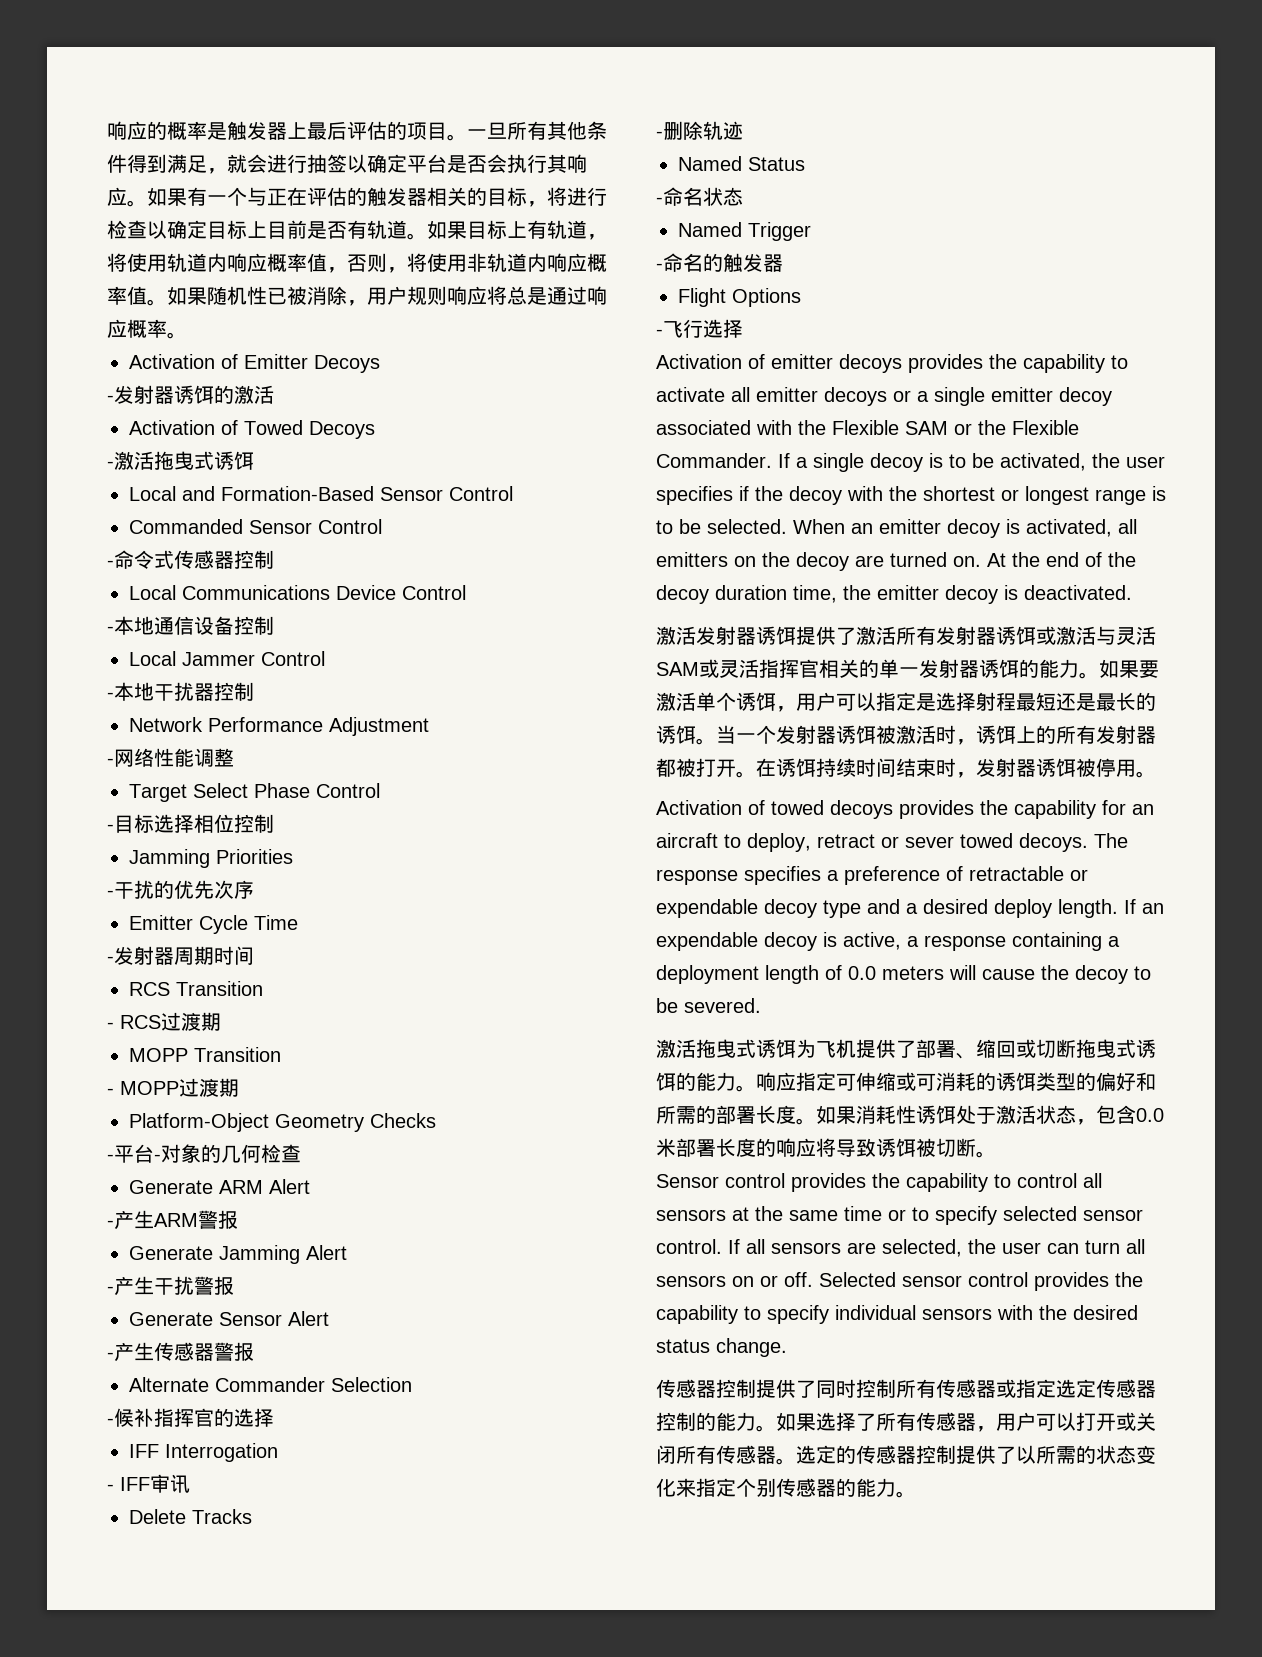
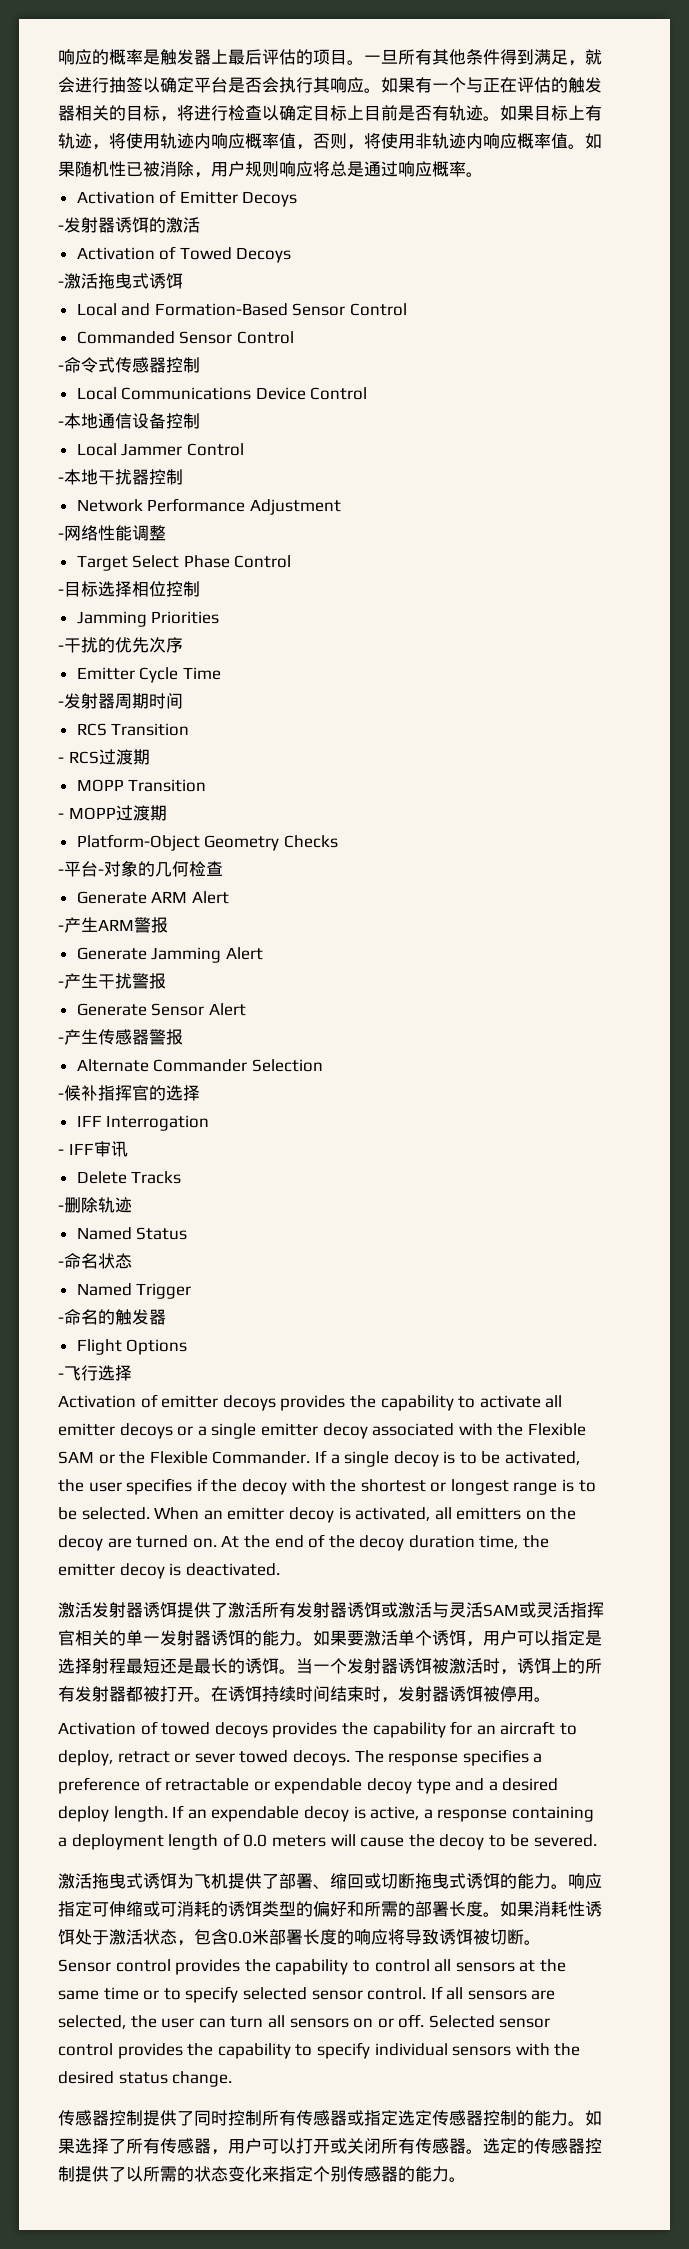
[387,220,407,239] 道 -> [466,105,483,121] 迹
[567,220,587,239] 道 -> [75,133,92,149] 迹
[187,253,207,272] 道 -> [177,133,194,149] 迹
[507,253,527,272] 道 -> [449,133,466,149] 迹

